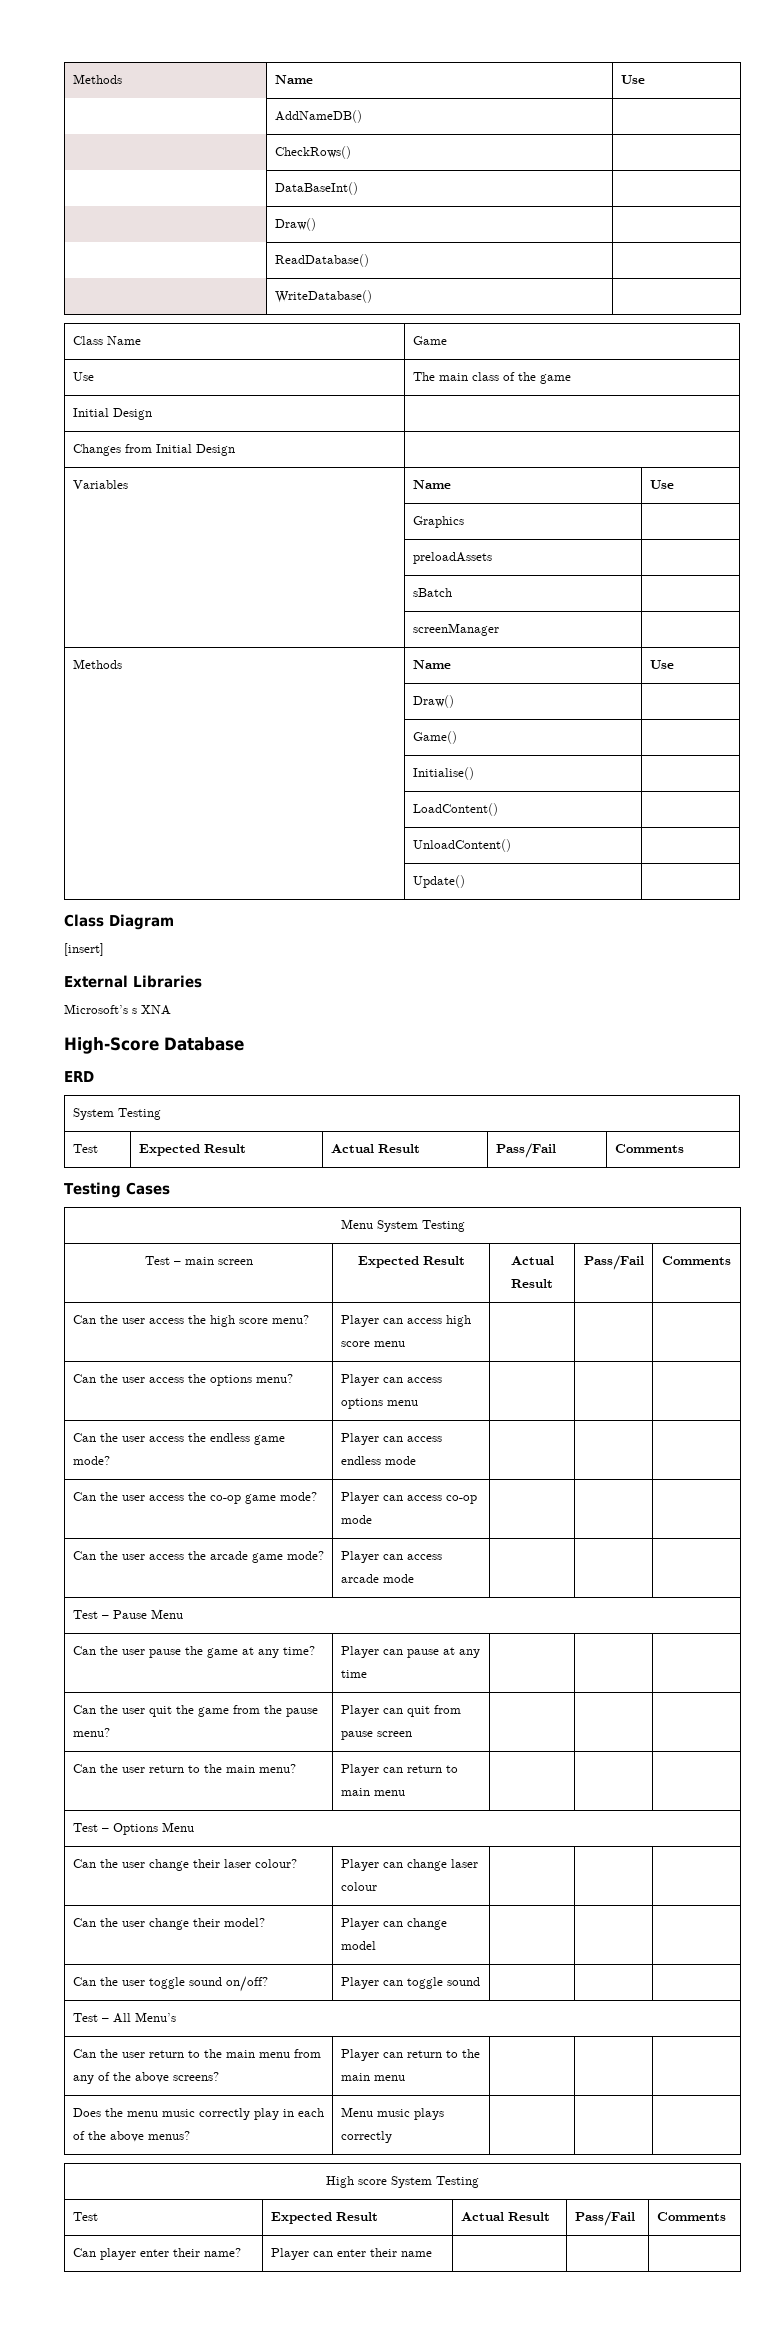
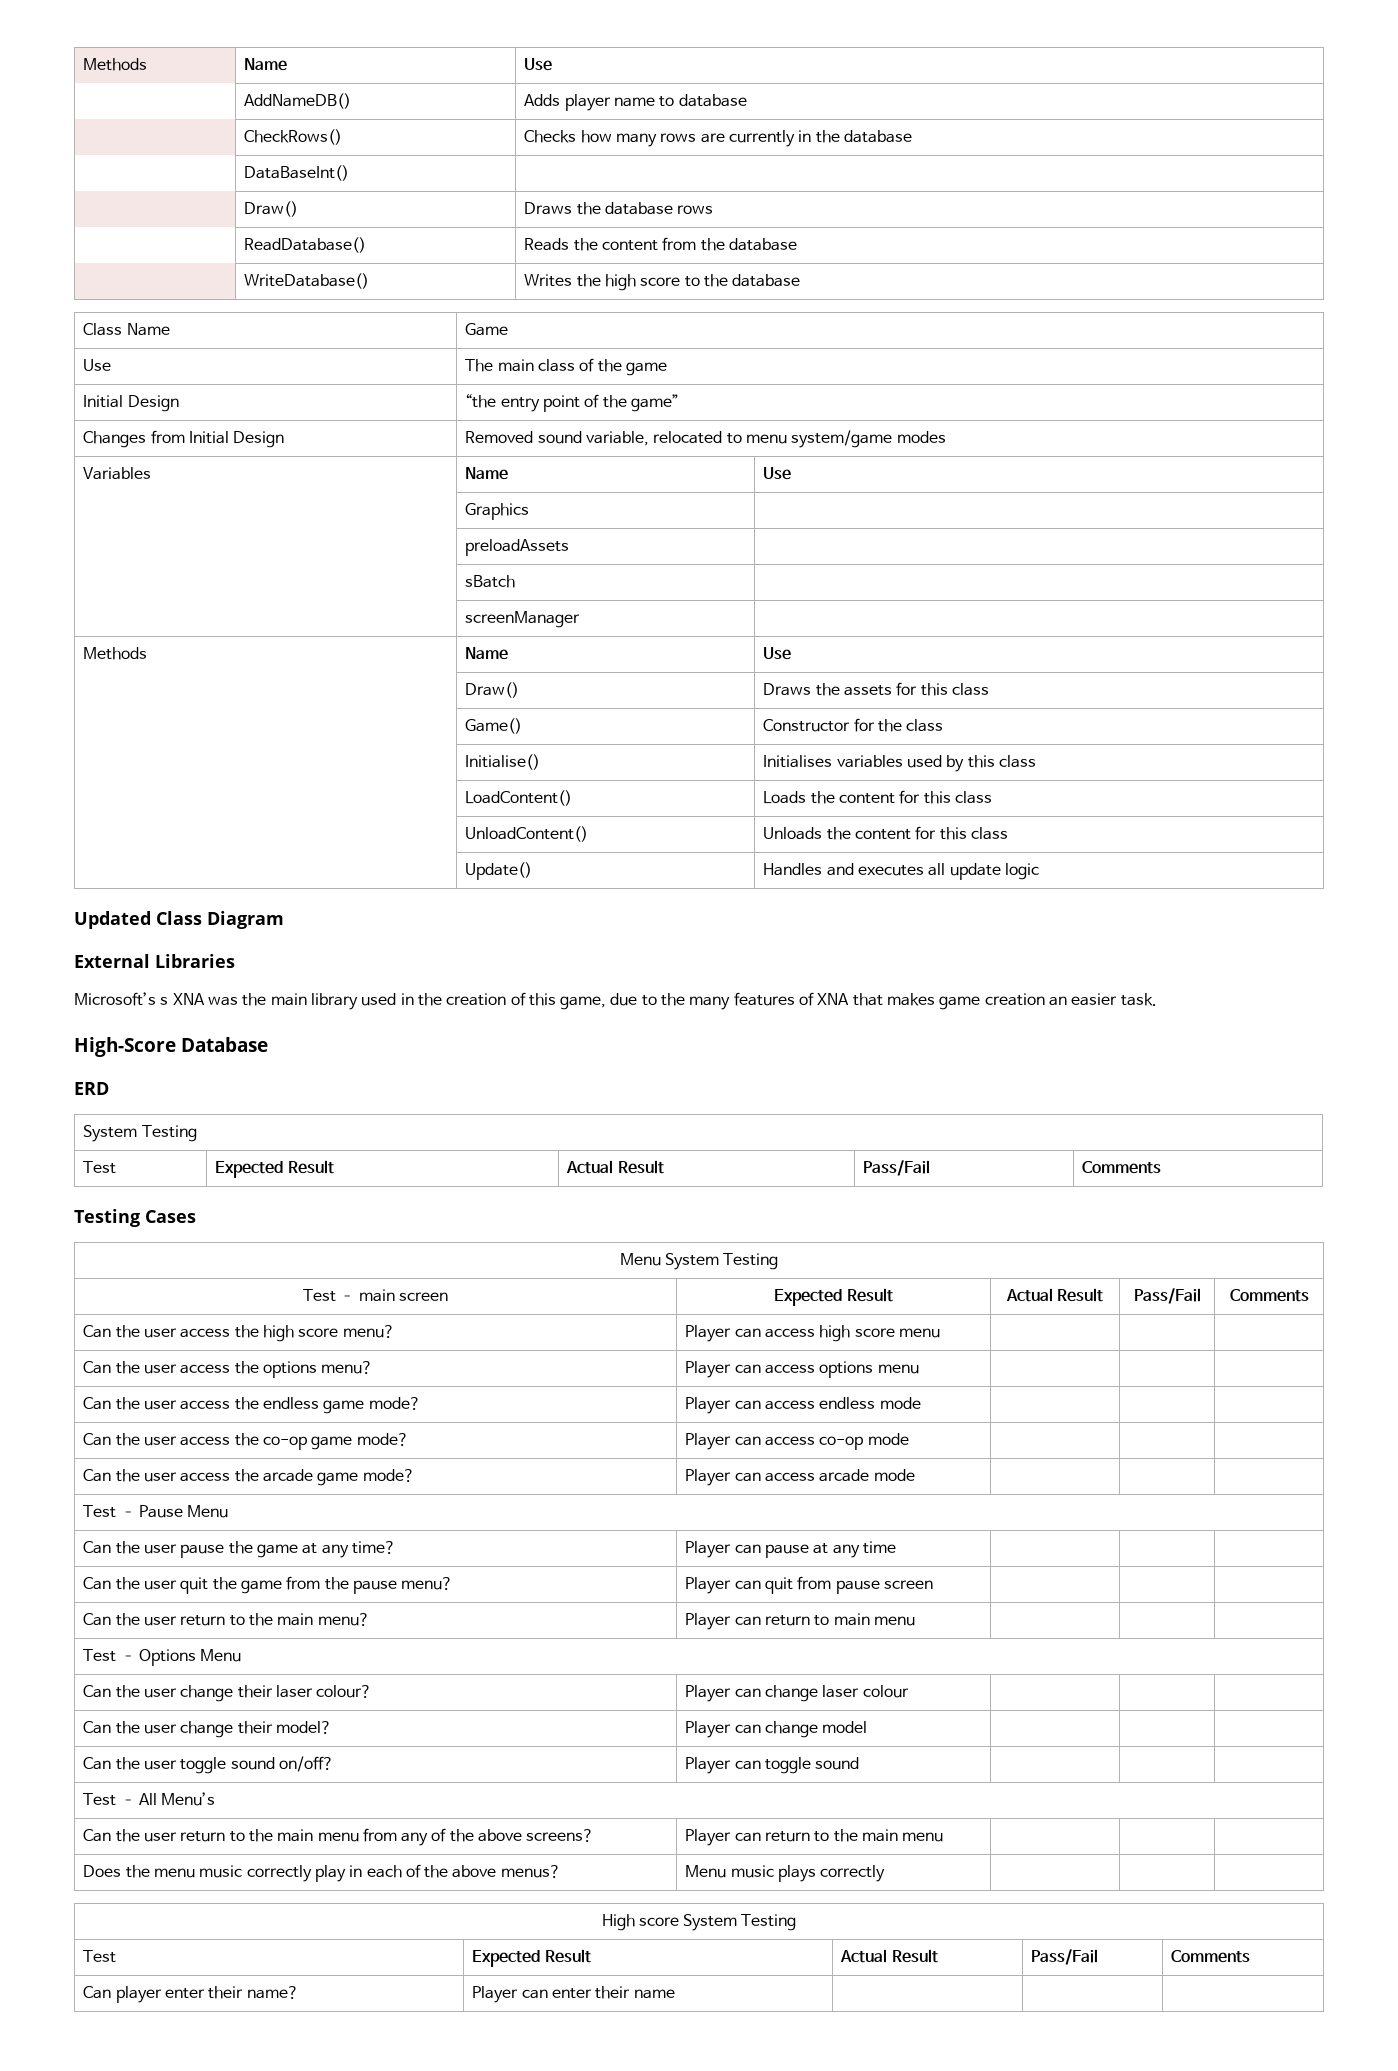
[274,146,351,159] [274,182,358,195] [274,218,316,231] [274,254,369,267] [274,290,372,303] // | CheckRows() | // | DataBaseInt() | // | Draw() | // | ReadDatabase() | // | WriteDatabase() | -> [524,94,747,111] [244,129,343,145] [524,130,912,147] [244,165,350,181] [244,201,299,217] [524,202,714,215] [244,237,367,253] [524,237,797,251] [244,273,370,289] [524,274,801,291] Adds player name to database // | CheckRows() | Checks how many rows are currently in the database // | DataBaseInt() | // | Draw() | Draws the database rows // | ReadDatabase() | Reads the content from the database // | WriteDatabase() | Writes the high score to the database
[72,444,235,456] // Changes from Initial Design | -> [465,394,679,412] [83,430,285,448] [465,430,946,448] “the entry point of the game” // Changes from Initial Design | Removed sound variable, relocated to menu system/game modes
[412,731,457,744] [412,767,474,780] [412,803,498,816] [412,839,511,852] [412,875,465,888] // | Game() | // | Initialise() | // | LoadContent() | // | UnloadContent() | // | Update() | // -> [763,682,989,696] [465,718,523,734] [763,718,944,732] [465,754,541,770] [763,755,1036,772] [465,790,573,806] [763,790,992,804] [465,826,589,842] [763,826,1008,840] [465,862,533,880] [763,863,1039,880] [74,911,151,929] Draws the assets for this class // | Game() | Constructor for the class // | Initialise() | Initialises variables used by this class // | LoadContent() | Loads the content for this class // | UnloadContent() | Unloads the content for this class // | Update() | Handles and executes all update logic // Updated
[64,943,104,956] // [insert] -> (284, 920) none
(171, 1010) none -> [207,992,1157,1010] was the main library used in the creation of this game, due to the many features of XNA that makes game creation an easier task.

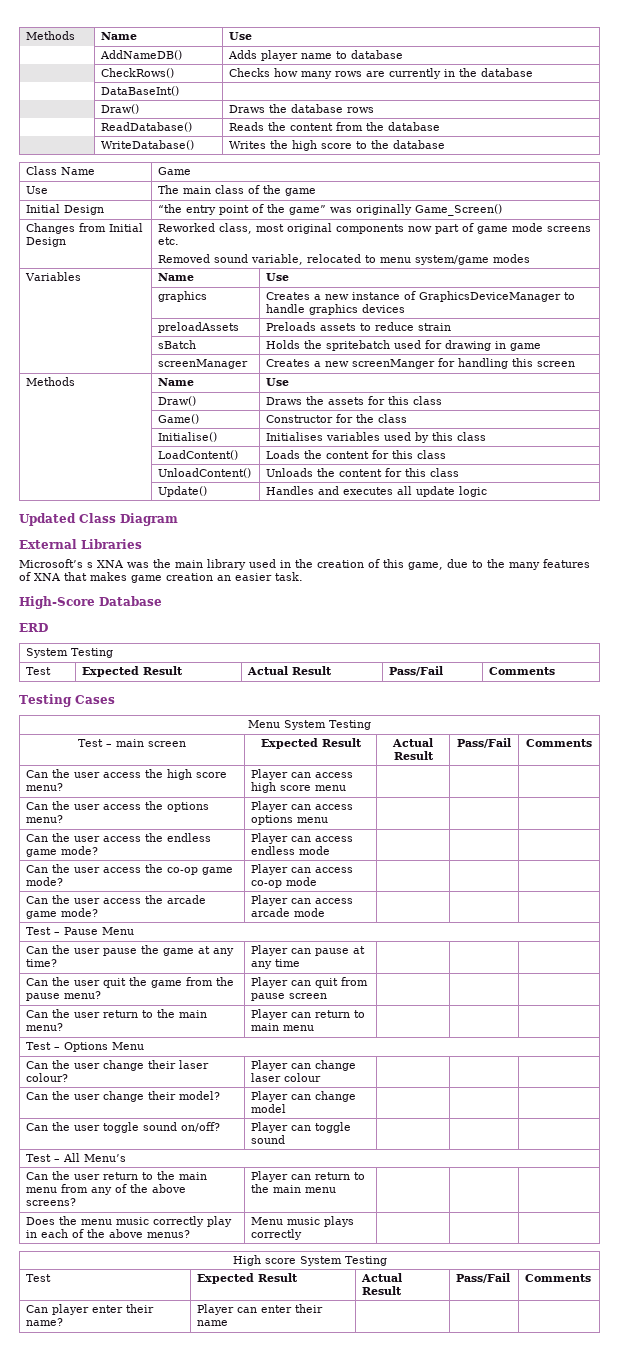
(679, 403) none -> [329,204,502,216] was originally Game_Screen()
(285, 439) none -> [157,223,591,234] [157,237,179,245] Reworked class, most original components now part of game mode screens etc. //
[465,503,530,520] [465,539,570,556] [465,575,516,588] [465,611,581,628] Graphics | // | preloadAssets | // | sBatch | // | screenManager | -> [157,291,207,302] [265,291,575,302] [265,304,405,315] [157,322,239,333] [265,322,451,331] [157,340,196,349] [265,340,541,351] [157,359,248,369] [265,358,575,369] graphics | Creates a new instance of GraphicsDeviceManager to handle graphics devices // | preloadAssets | Preloads assets to reduce strain // | sBatch | Holds the spritebatch used for drawing in game // | screenManager | Creates a new screenManger for handling this screen

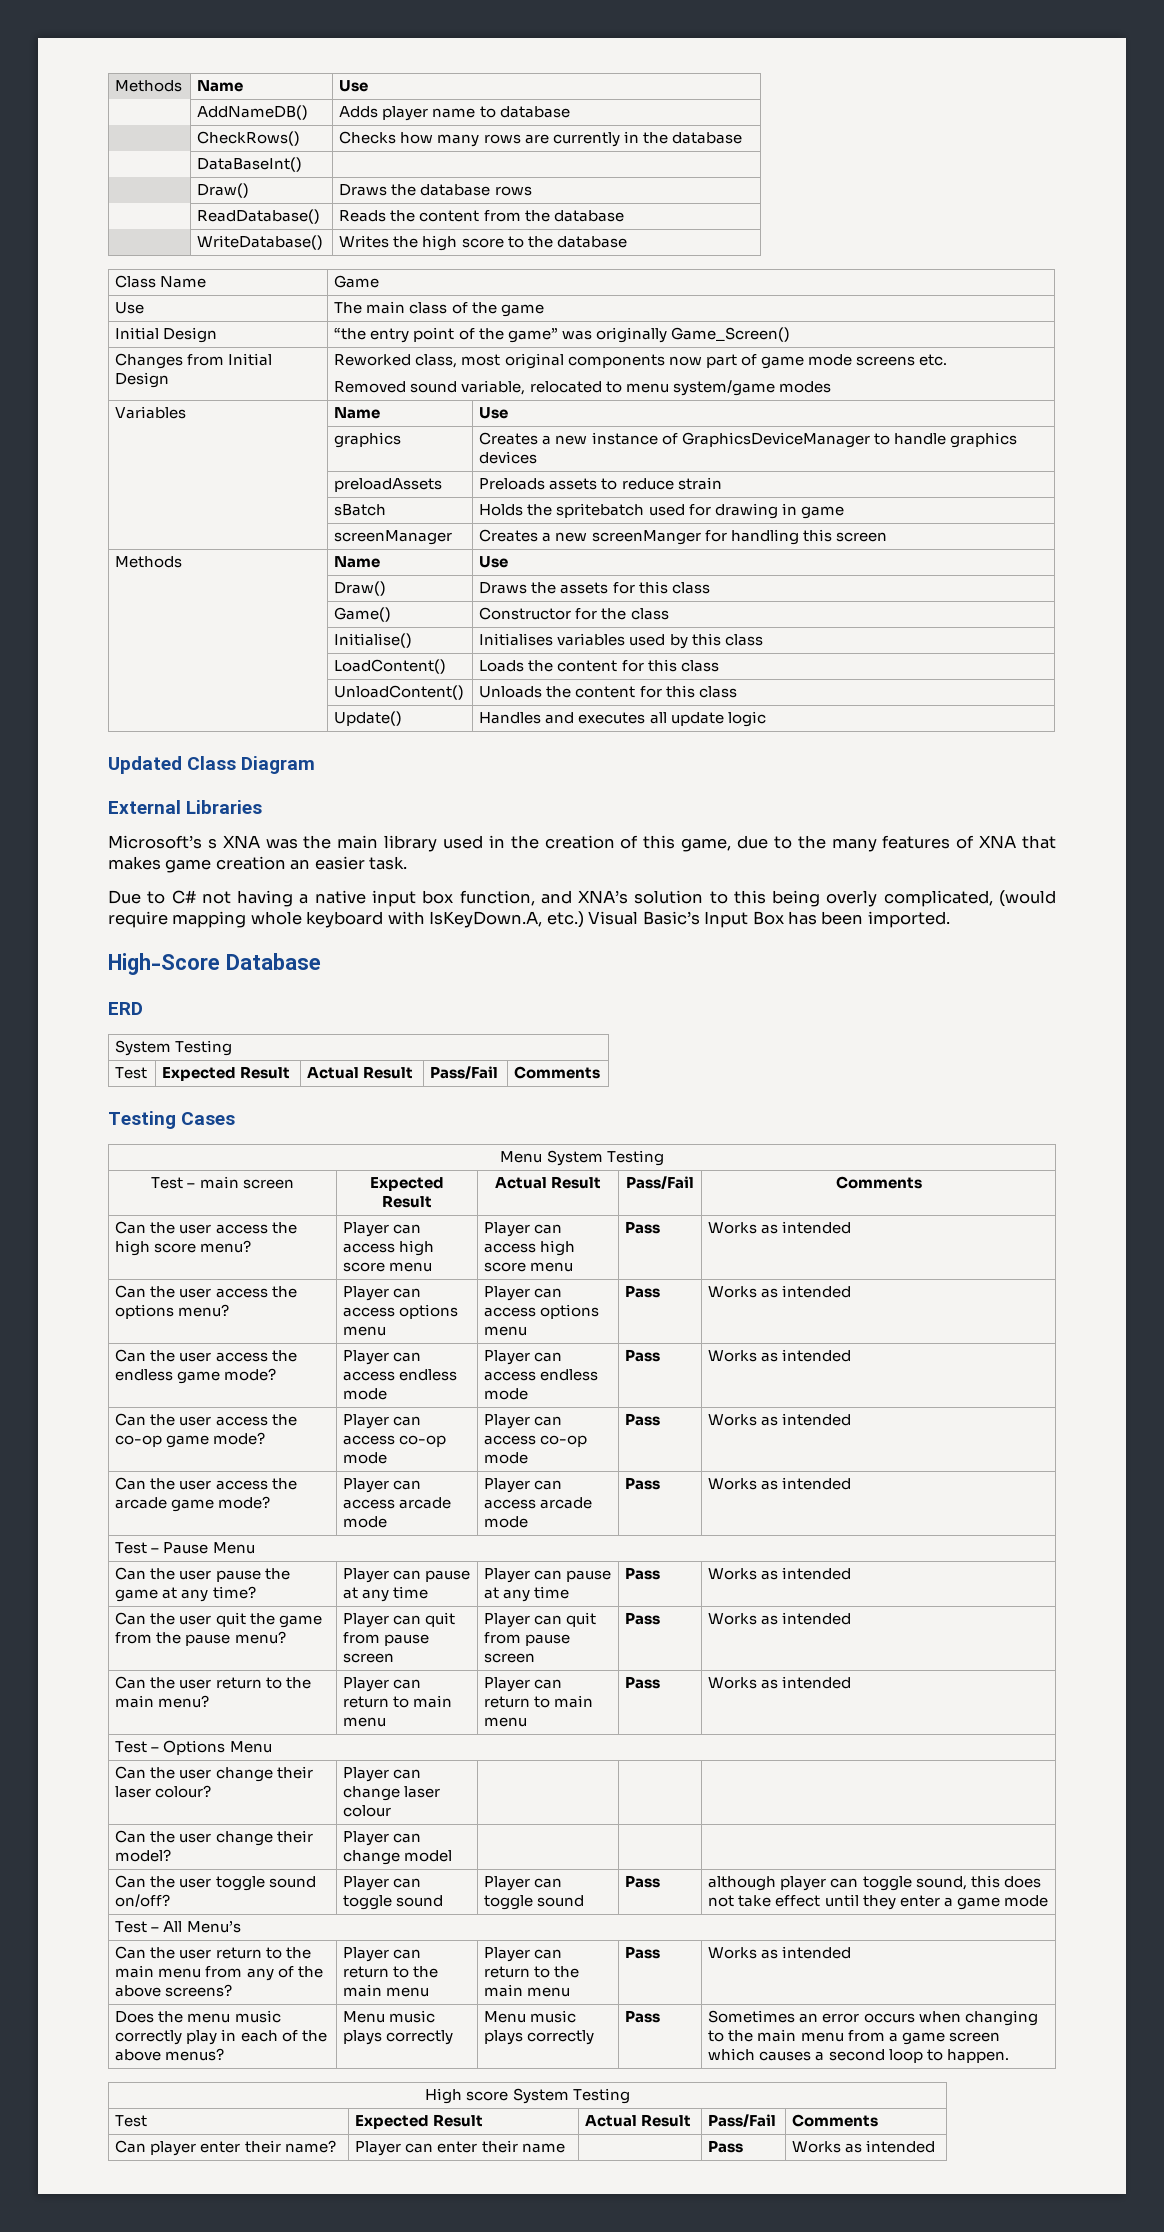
(303, 576) none -> [108,890,1057,907] [108,911,950,928] // Due to C# not having a native input box function, and XNA’s solution to this being overly complicated, (would require mapping whole keyboard with IsKeyDown.A, etc.) Visual Basic’s Input Box has been imported.
(346, 788) | | -> [484,1222,563,1237] [484,1240,576,1256] [484,1262,574,1272] [625,1221,661,1234] [708,1221,852,1234] Player can access high score menu | Pass | Works as intended
(328, 820) | | -> [484,1286,563,1301] [484,1304,600,1319] [484,1326,528,1336] [625,1285,661,1298] [708,1285,852,1298] Player can access options menu | Pass | Works as intended
(330, 850) | | -> [484,1350,563,1365] [484,1369,599,1381] [484,1388,529,1400] [625,1349,661,1362] [708,1349,852,1362] Player can access endless mode | Pass | Works as intended
(317, 881) | | -> [484,1414,563,1429] [484,1435,588,1447] [484,1452,529,1464] [625,1413,661,1426] [708,1413,852,1426] Player can access co-op mode | Pass | Works as intended
(325, 912) | | -> [484,1478,563,1493] [484,1497,593,1509] [484,1516,529,1528] [625,1477,661,1490] [708,1477,852,1490] Player can access arcade mode | Pass | Works as intended
(300, 963) | | -> [484,1568,612,1583] [484,1586,570,1602] [625,1567,661,1580] [708,1567,852,1580] Player can pause at any time | Pass | Works as intended
(327, 996) | | -> [484,1612,597,1628] [484,1632,571,1646] [484,1653,536,1663] [625,1612,661,1625] [708,1612,852,1625] Player can quit from pause screen | Pass | Works as intended
(314, 1028) | | -> [484,1677,563,1692] [484,1695,594,1708] [484,1717,528,1727] [625,1676,661,1689] [708,1676,852,1689] Player can return to main menu | Pass | Works as intended
(285, 1139) | | -> [484,1876,563,1891] [484,1895,585,1910] [625,1875,661,1888] [708,1875,1041,1891] [708,1894,1048,1910] Player can toggle sound | Pass | although player can toggle sound, this does not take effect until they enter a game mode
(336, 1190) | | -> [484,1947,563,1962] [484,1966,580,1978] [484,1984,571,1997] [625,1946,661,1959] [708,1946,852,1959] Player can return to the main menu | Pass | Works as intended
(302, 1234) | | -> [484,2010,577,2023] [484,2030,595,2045] [625,2010,661,2023] [708,2010,1038,2026] [708,2029,1000,2045] [708,2048,1009,2063] Menu music plays correctly | Pass | Sometimes an error occurs when changing to the main menu from a game screen which causes a second loop to happen.
(228, 1323) | -> [708,2140,744,2153] [792,2140,936,2153] Pass | Works as intended

